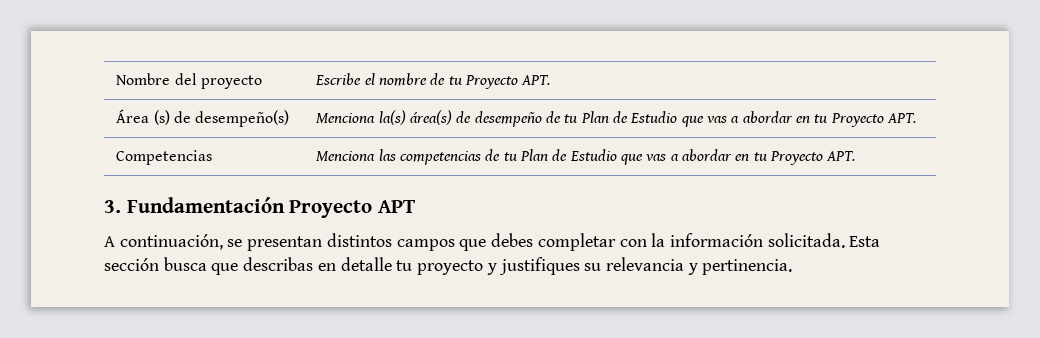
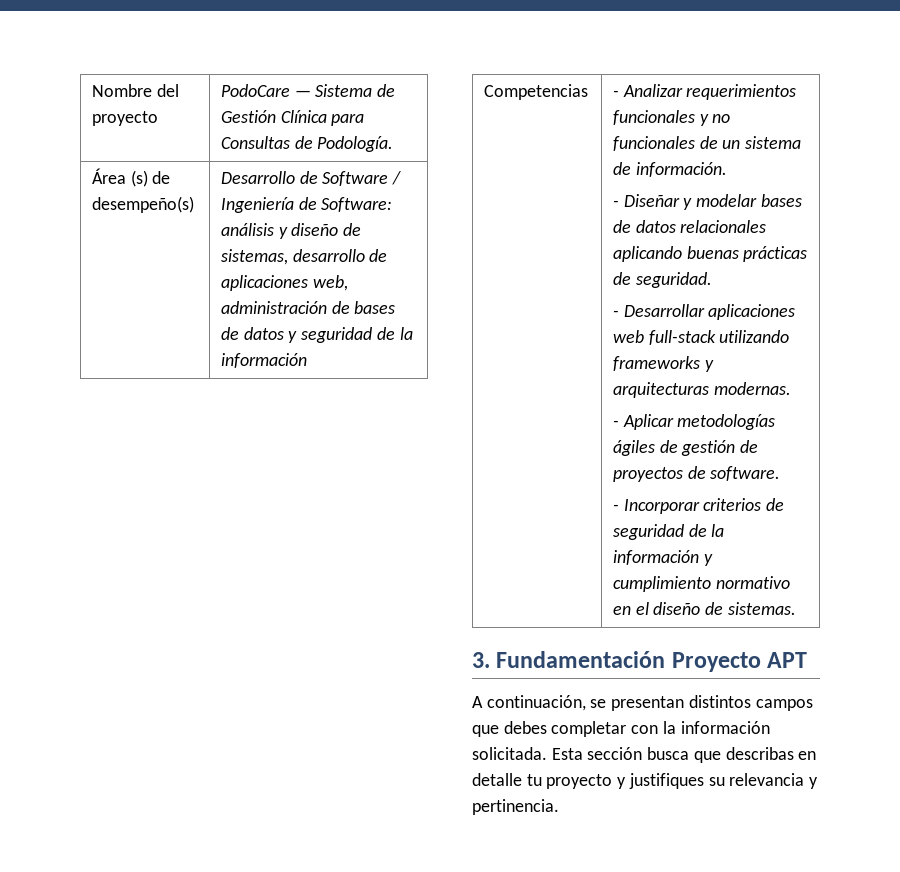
[315,73,551,89] [116,109,290,127] [316,110,916,127] [116,150,213,165] [316,149,856,165] Escribe el nombre de tu Proyecto APT. // Área (s) de desempeño(s) | Menciona la(s) área(s) de desempeño de tu Plan de Estudio que vas a abordar en tu Proyecto APT. // Competencias | Menciona las competencias de tu Plan de Estudio que vas a abordar en tu Proyecto APT. -> [220,84,396,97] [220,110,365,126] [220,136,394,152] [91,168,171,187] [91,196,194,213] [220,171,402,186] [220,197,393,213] [220,223,362,239] [220,249,388,265] [220,275,348,291] [220,301,396,314] [220,327,413,343] [220,353,307,368] [483,84,588,100] [612,84,797,100] [612,110,731,126] [612,136,802,151] [612,162,727,177] [612,194,802,210] [612,220,767,233] [612,246,808,262] [612,272,712,288] [612,304,796,320] [612,330,790,345] [612,356,714,372] [612,382,791,398] [612,414,776,430] [612,440,759,456] [612,466,781,482] [612,498,785,514] [612,524,725,540] [612,550,713,566] [612,576,790,592] [612,602,796,615] PodoCare — Sistema de Gestión Clínica para Consultas de Podología. // Área (s) de desempeño(s) | Desarrollo de Software / Ingeniería de Software: análisis y diseño de sistemas, desarrollo de aplicaciones web, administración de bases de datos y seguridad de la información // Competencias | - Analizar requerimientos funcionales y no funcionales de un sistema de información. // - Diseñar y modelar bases de datos relacionales aplicando buenas prácticas de seguridad. // - Desarrollar aplicaciones web full-stack utilizando frameworks y arquitecturas modernas. // - Aplicar metodologías ágiles de gestión de proyectos de software. // - Incorporar criterios de seguridad de la información y cumplimiento normativo en el diseño de sistemas.

